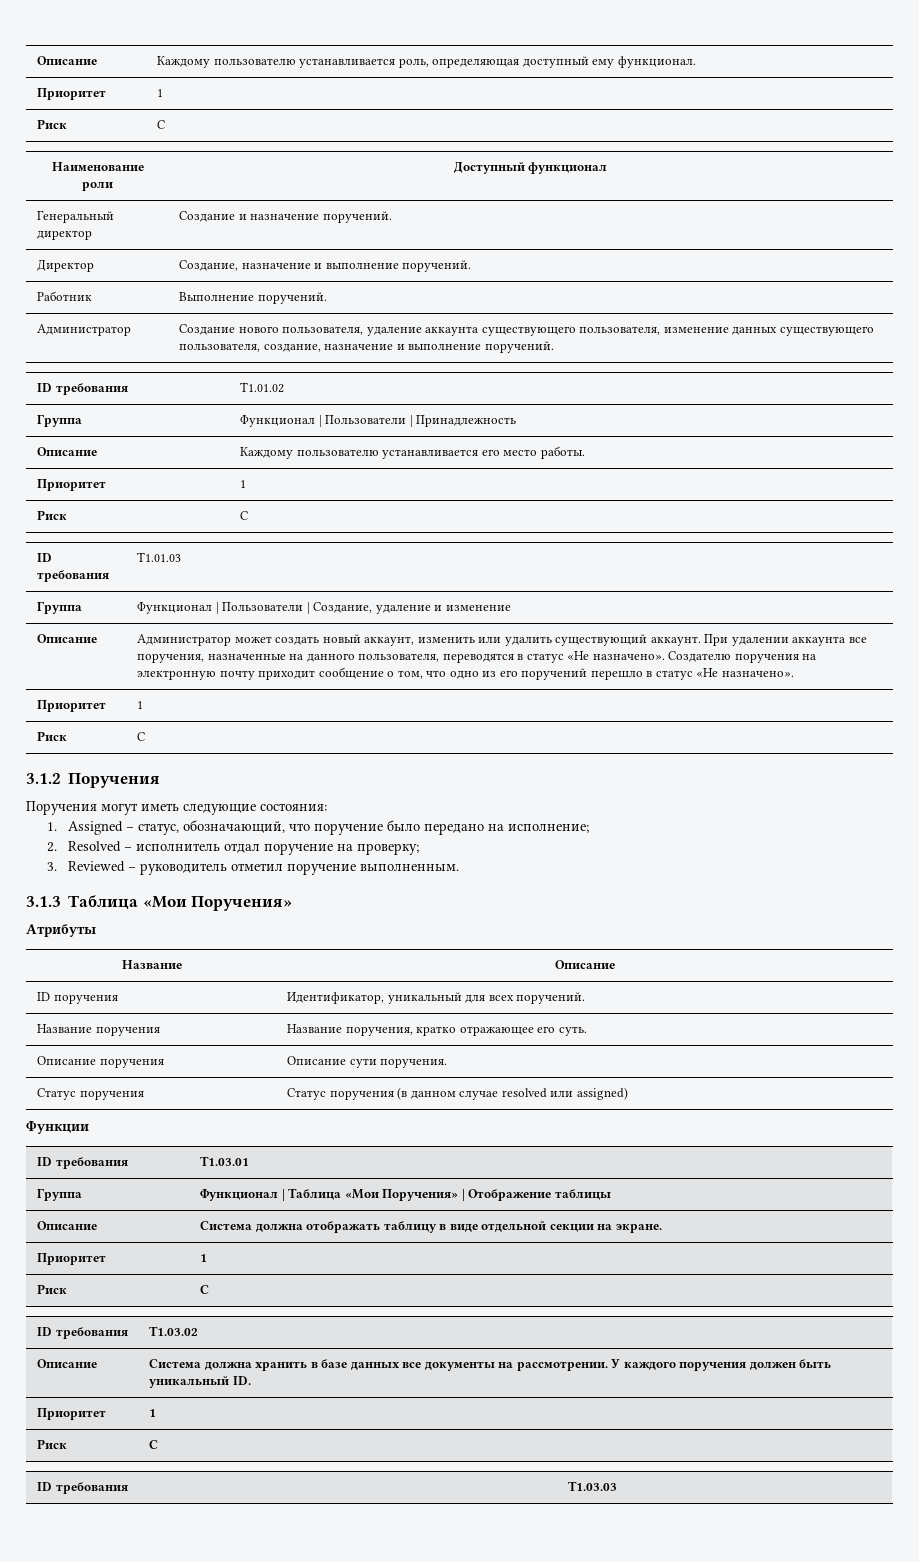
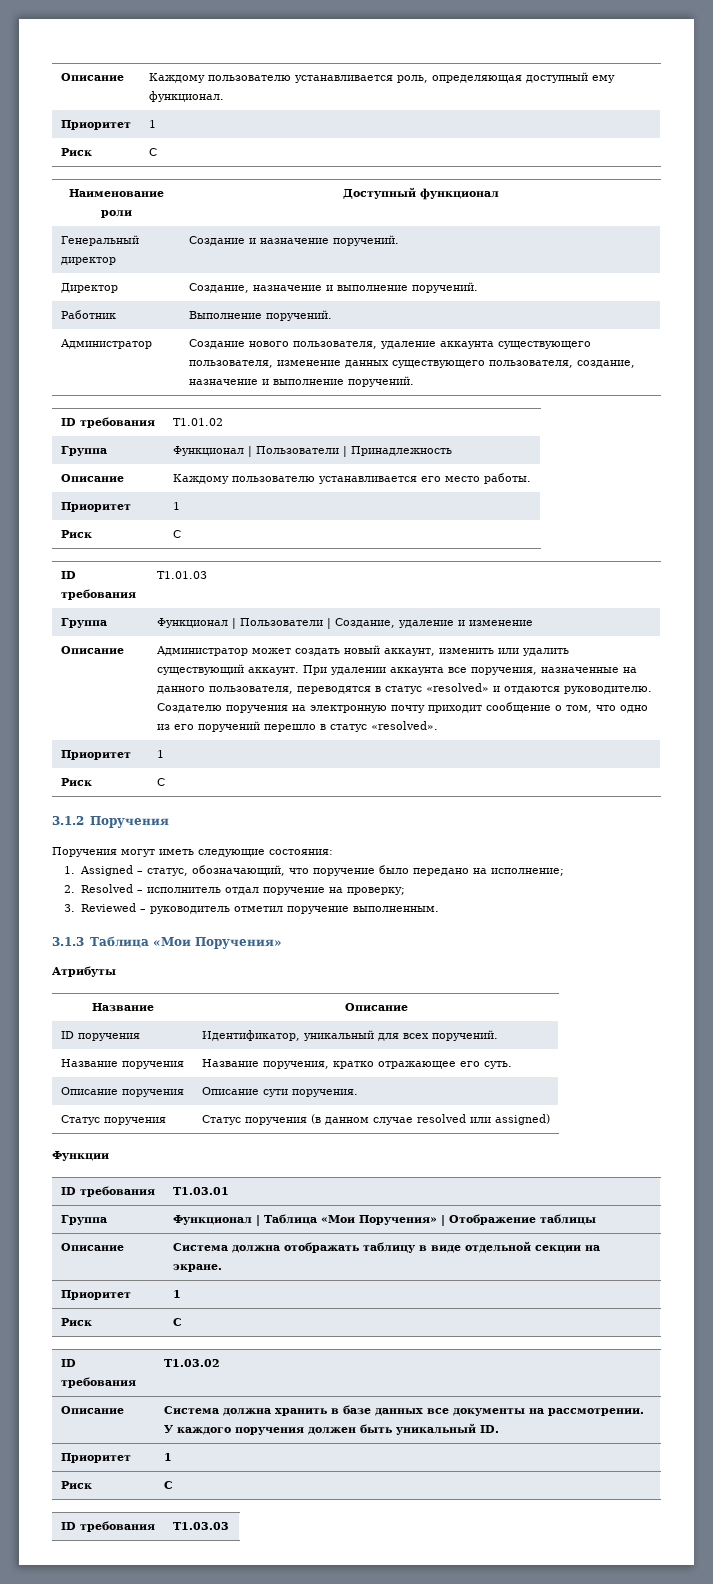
[567,651,665,660] «Не назначено». -> [425,683,652,694] «resolved» и отдаются руководителю.
[696,668,794,677] «Не назначено». -> [370,721,438,730] «resolved».

